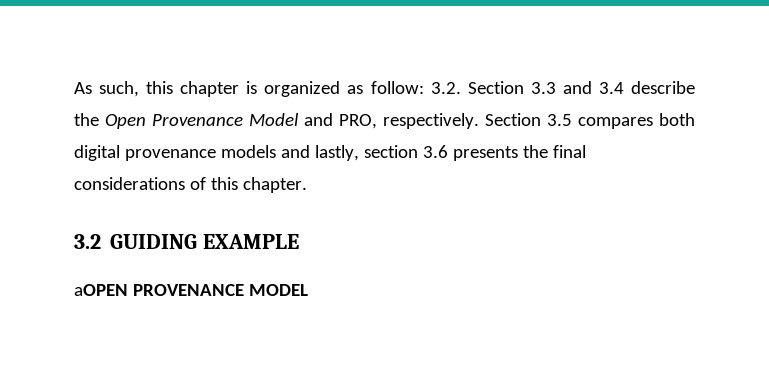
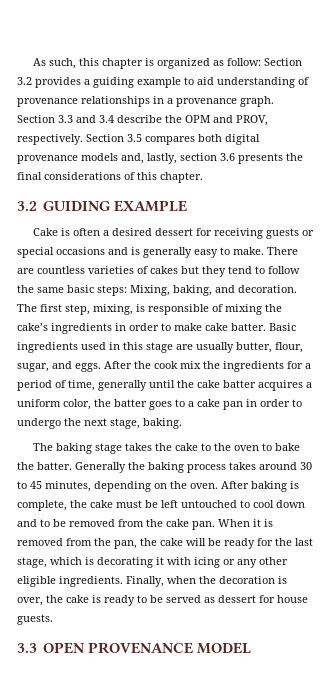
[430,82,461,94] 3.2. -> [264,58,303,66] [17,77,309,88] [17,96,274,107] Section 3.2 provides a guiding example to aid understanding of provenance relationships in a provenance graph.
[105,113,377,129] Open Provenance Model and PRO, -> [185,115,268,126] OPM and PROV,
[280,145,310,158] and -> [121,153,144,164] and,
[74,284,128,296] aOPEN -> [33,228,315,239] [17,247,298,258] [17,266,300,277] [17,285,297,296] [17,304,282,315] [17,323,296,334] [17,342,303,353] [17,361,311,372] [17,380,312,391] [17,399,302,410] [17,418,182,429] [33,443,301,454] [17,462,312,473] [17,481,299,492] [17,500,305,511] [17,519,273,530] [17,538,313,549] [17,557,288,568] [17,576,287,587] [17,595,308,606] [17,614,53,625] [17,642,85,654] Cake is often a desired dessert for receiving guests or special occasions and is generally easy to make. There are countless varieties of cakes but they tend to follow the same basic steps: Mixing, baking, and decoration. The first step, mixing, is responsible of mixing the cake’s ingredients in order to make cake batter. Basic ingredients used in this stage are usually butter, flour, sugar, and eggs. After the cook mix the ingredients for a period of time, generally until the cake batter acquires a uniform color, the batter goes to a cake pan in order to undergo the next stage, baking. // The baking stage takes the cake to the oven to bake the batter. Generally the baking process takes around 30 to 45 minutes, depending on the oven. After baking is complete, the cake must be left untouched to cool down and to be removed from the cake pan. When it is removed from the pan, the cake will be ready for the last stage, which is decorating it with icing or any other eligible ingredients. Finally, when the decoration is over, the cake is ready to be served as dessert for house guests. // 3.3 OPEN

